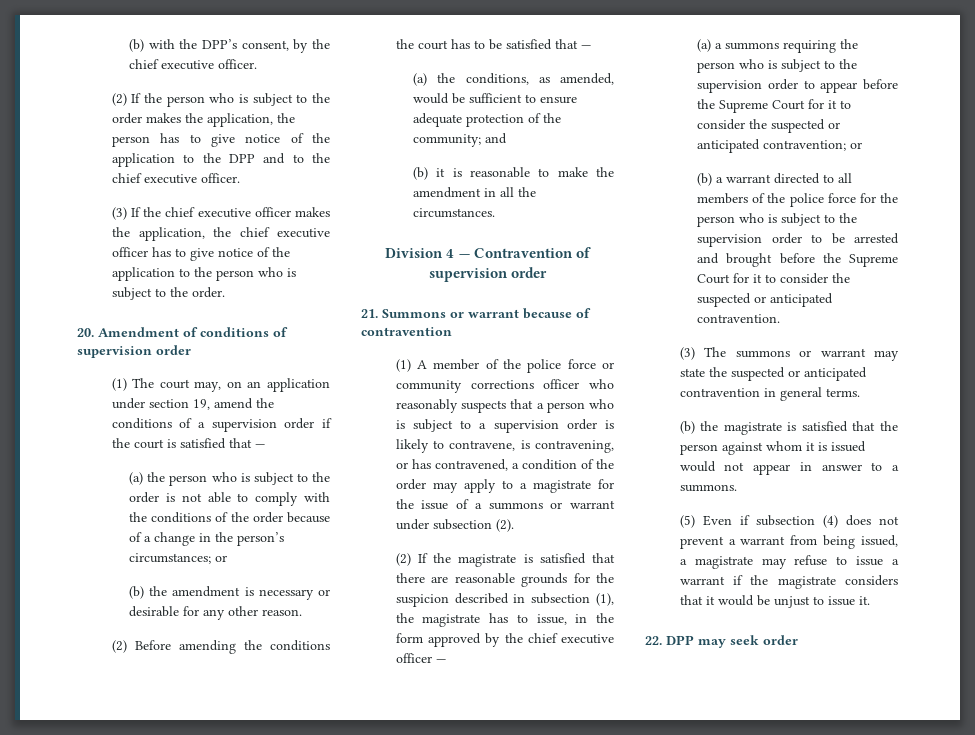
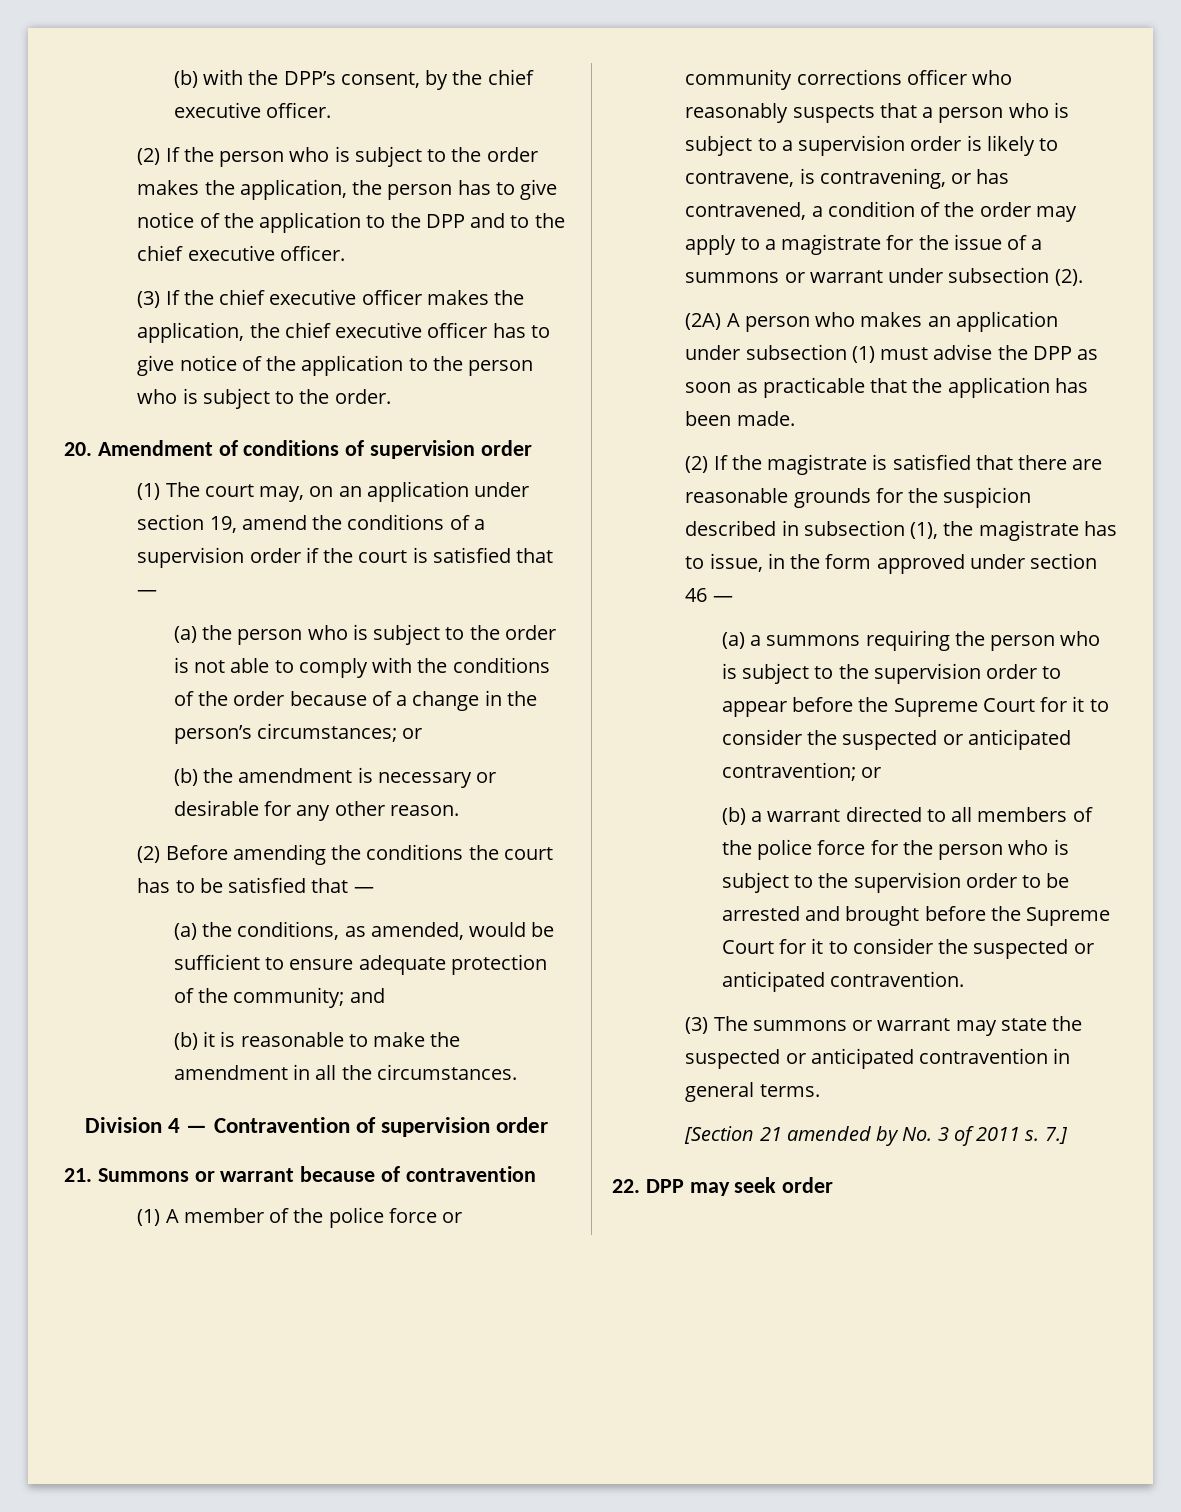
(514, 525) none -> [685,311,1058,332] [685,344,1099,363] [685,377,1088,398] [685,411,795,426] // (2A) A person who makes an application under subsection (1) must advise the DPP as soon as practicable that the application has been made.
[485,633,614,647] [395,653,432,663] by the chief executive officer -> [969,553,1098,569] [685,588,708,602] under section 46
[679,421,898,435] [679,441,866,455] [679,461,899,475] [679,484,737,492] [679,515,899,528] [679,535,898,549] [679,555,899,569] [679,575,898,589] [679,595,870,608] (b) the magistrate is satisfied that the person against whom it is issued would not appear in answer to a summons. // (5) Even if subsection (4) does not prevent a warrant from being issued, a magistrate may refuse to issue a warrant if the magistrate considers that it would be unjust to issue it. -> [684,1126,1068,1146] [Section 21 amended by No. 3 of 2011 s. 7.]

